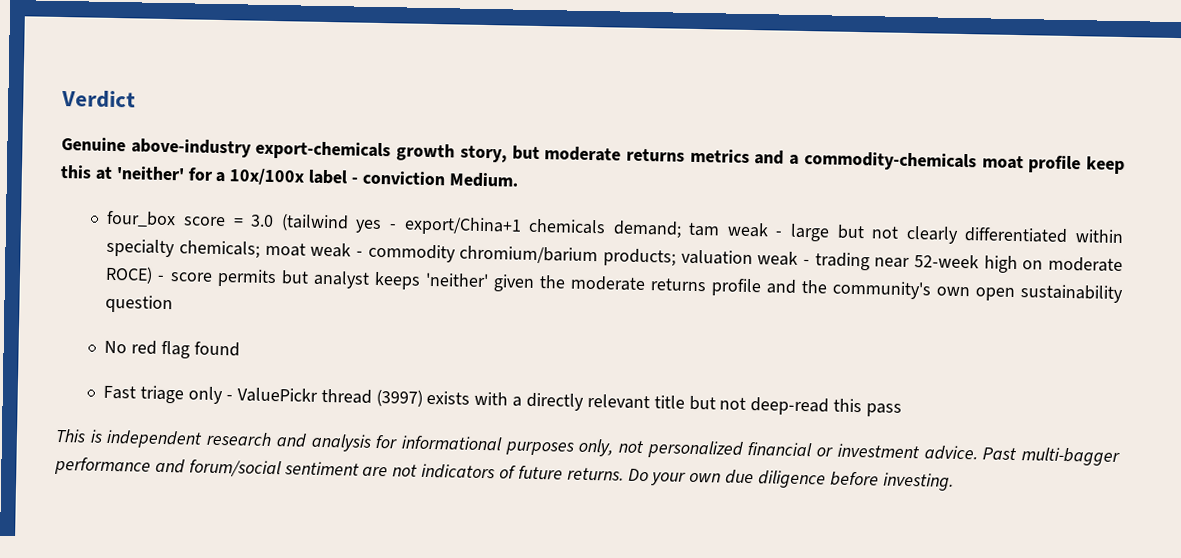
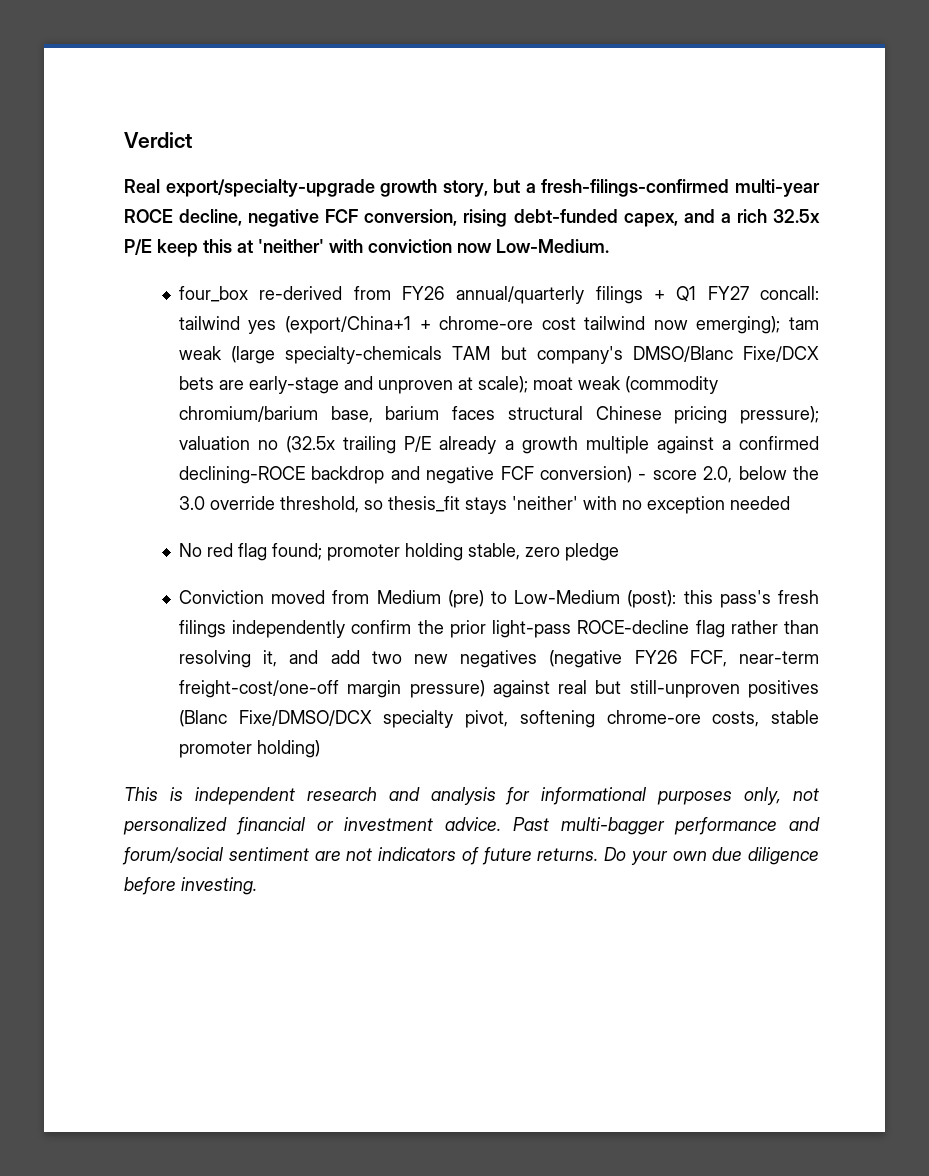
[61,137,1125,175] [60,165,518,188] [106,210,1125,244] [106,238,1124,274] [105,265,1124,304] [105,294,174,314] [104,340,241,359] [103,385,903,417] Genuine above-industry export-chemicals growth story, but moderate returns metrics and a commodity-chemicals moat profile keep this at 'neither' for a 10x/100x label - conviction Medium. // four_box score = 3.0 (tailwind yes - export/China+1 chemicals demand; tam weak - large but not clearly differentiated within specialty chemicals; moat weak - commodity chromium/barium products; valuation weak - trading near 52-week high on moderate ROCE) - score permits but analyst keeps 'neither' given the moderate returns profile and the community's own open sustainability question // No red flag found // Fast triage only - ValuePickr thread (3997) exists with a directly relevant title but not deep-read this pass -> [124,179,820,197] [124,209,820,227] [124,239,609,257] [178,286,819,304] [178,316,820,334] [178,346,819,364] [178,376,718,394] [178,406,819,424] [178,436,820,454] [178,466,820,484] [178,496,790,514] [178,543,619,561] [178,590,820,608] [178,620,819,638] [178,650,820,668] [178,680,820,698] [178,710,819,728] [178,740,320,758] Real export/specialty-upgrade growth story, but a fresh-filings-confirmed multi-year ROCE decline, negative FCF conversion, rising debt-funded capex, and a rich 32.5x P/E keep this at 'neither' with conviction now Low-Medium. // four_box re-derived from FY26 annual/quarterly filings + Q1 FY27 concall: tailwind yes (export/China+1 + chrome-ore cost tailwind now emerging); tam weak (large specialty-chemicals TAM but company's DMSO/Blanc Fixe/DCX bets are early-stage and unproven at scale); moat weak (commodity chromium/barium base, barium faces structural Chinese pricing pressure); valuation no (32.5x trailing P/E already a growth multiple against a confirmed declining-ROCE backdrop and negative FCF conversion) - score 2.0, below the 3.0 override threshold, so thesis_fit stays 'neither' with no exception needed // No red flag found; promoter holding stable, zero pledge // Conviction moved from Medium (pre) to Low-Medium (post): this pass's fresh filings independently confirm the prior light-pass ROCE-decline flag rather than resolving it, and add two new negatives (negative FY26 FCF, near-term freight-cost/one-off margin pressure) against real but still-unproven positives (Blanc Fixe/DMSO/DCX specialty pivot, softening chrome-ore costs, stable promoter holding)

